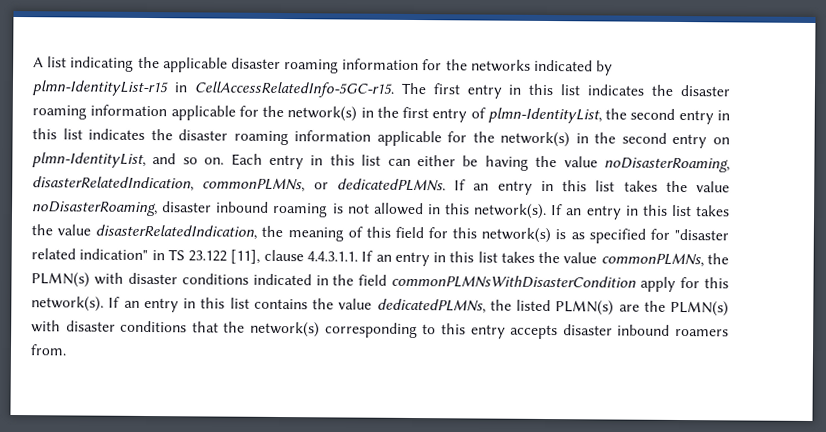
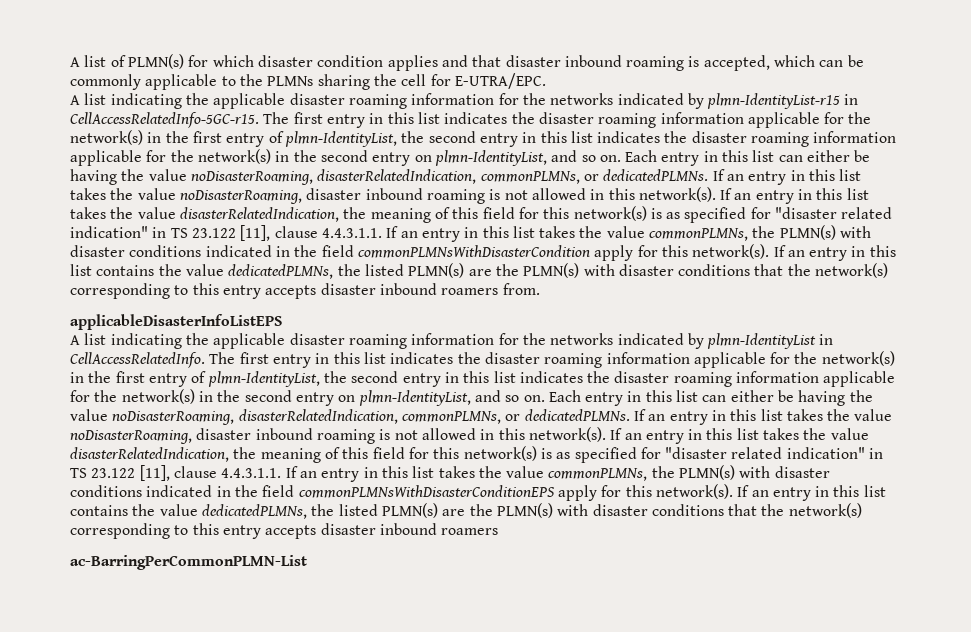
[33,56,68,68] A list -> [70,54,864,71] [70,73,546,90] [70,93,107,105] A list of PLMN(s) for which disaster condition applies and that disaster inbound roaming is accepted, which can be commonly applicable to the PLMNs sharing the cell for E-UTRA/EPC. // A list
(67, 350) none -> [70,314,282,330] [70,333,834,349] [70,351,895,368] [70,371,896,387] [70,389,873,406] [70,409,893,425] [70,427,869,444] [70,446,884,463] [70,465,830,482] [70,484,886,501] [70,503,862,519] [70,523,499,539] [70,555,307,570] // applicableDisasterInfoListEPS // A list indicating the applicable disaster roaming information for the networks indicated by plmn-IdentityList in CellAccessRelatedInfo. The first entry in this list indicates the disaster roaming information applicable for the network(s) in the first entry of plmn-IdentityList, the second entry in this list indicates the disaster roaming information applicable for the network(s) in the second entry on plmn-IdentityList, and so on. Each entry in this list can either be having the value noDisasterRoaming, disasterRelatedIndication, commonPLMNs, or dedicatedPLMNs. If an entry in this list takes the value noDisasterRoaming, disaster inbound roaming is not allowed in this network(s). If an entry in this list takes the value disasterRelatedIndication, the meaning of this field for this network(s) is as specified for "disaster related indication" in TS 23.122 [11], clause 4.4.3.1.1. If an entry in this list takes the value commonPLMNs, the PLMN(s) with disaster conditions indicated in the field commonPLMNsWithDisasterConditionEPS apply for this network(s). If an entry in this list contains the value dedicatedPLMNs, the listed PLMN(s) are the PLMN(s) with disaster conditions that the network(s) corresponding to this entry accepts disaster inbound roamers // ac-BarringPerCommonPLMN-List

